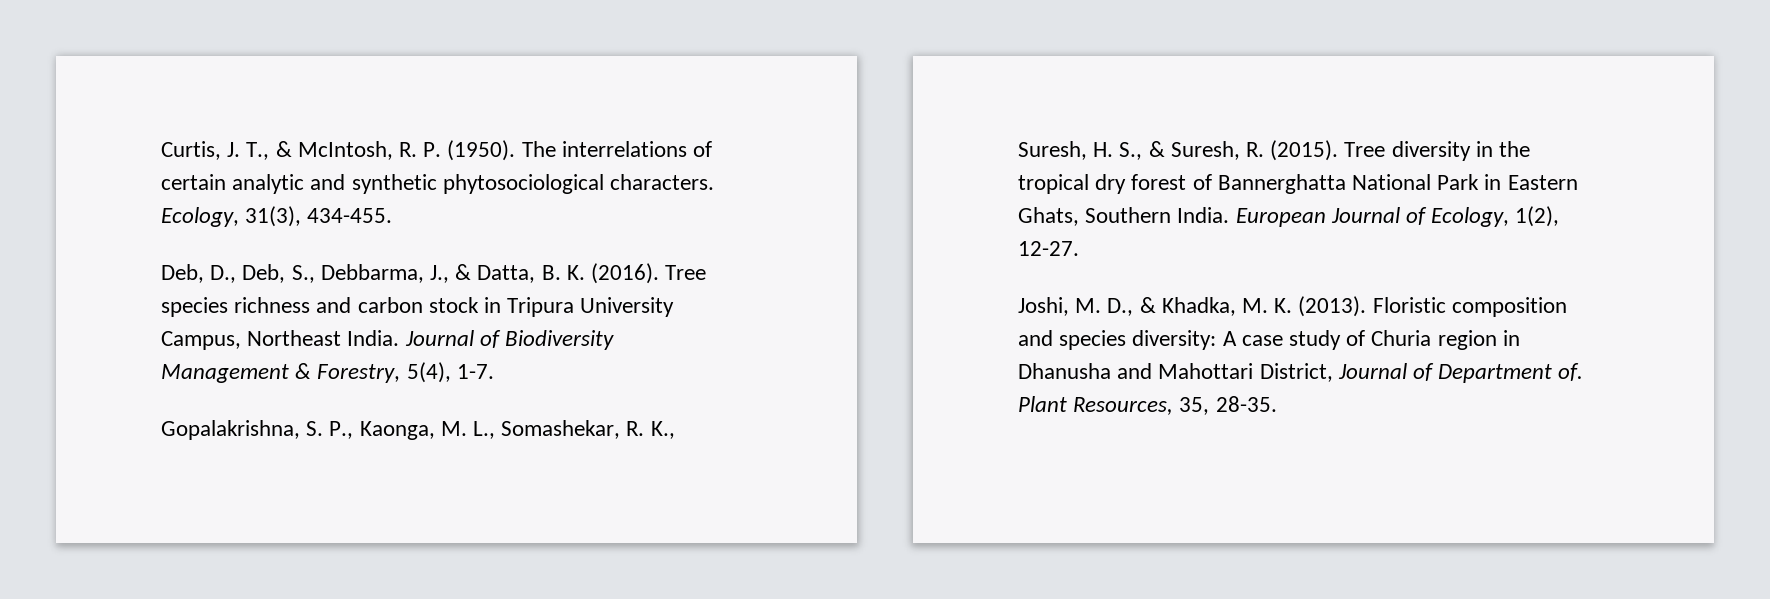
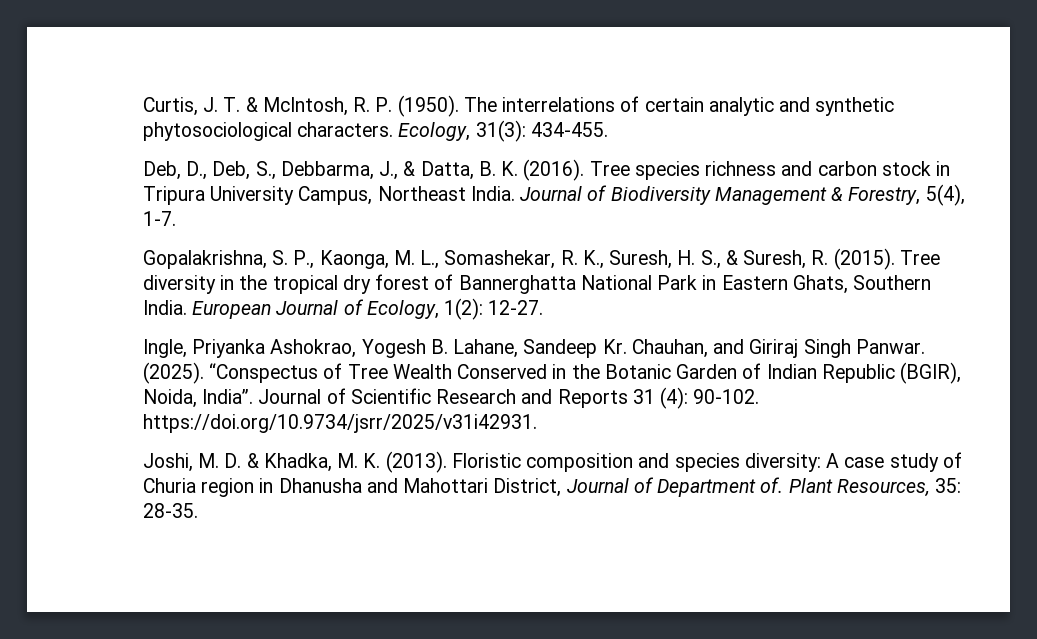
[246,142,270,160] T., -> [223,97,241,112] T.
[245,206,302,227] 31(3), -> [475,120,526,142] 31(3):
[1515,206,1560,227] 1(2), -> [444,298,484,320] 1(2):
(1079, 248) none -> [142,339,925,358] [142,362,962,384] [142,387,760,409] [142,414,537,433] // Ingle, Priyanka Ashokrao, Yogesh B. Lahane, Sandeep Kr. Chauhan, and Giriraj Singh Panwar. (2025). “Conspectus of Tree Wealth Conserved in the Botanic Garden of Indian Republic (BGIR), Noida, India”. Journal of Scientific Research and Reports 31 (4): 90-102. https://doi.org/10.9734/jsrr/2025/v31i42931.
[1107,298,1134,316] D., -> [224,453,242,468] D.
[1179,397,1210,415] 35, -> [935,478,962,493] 35:

